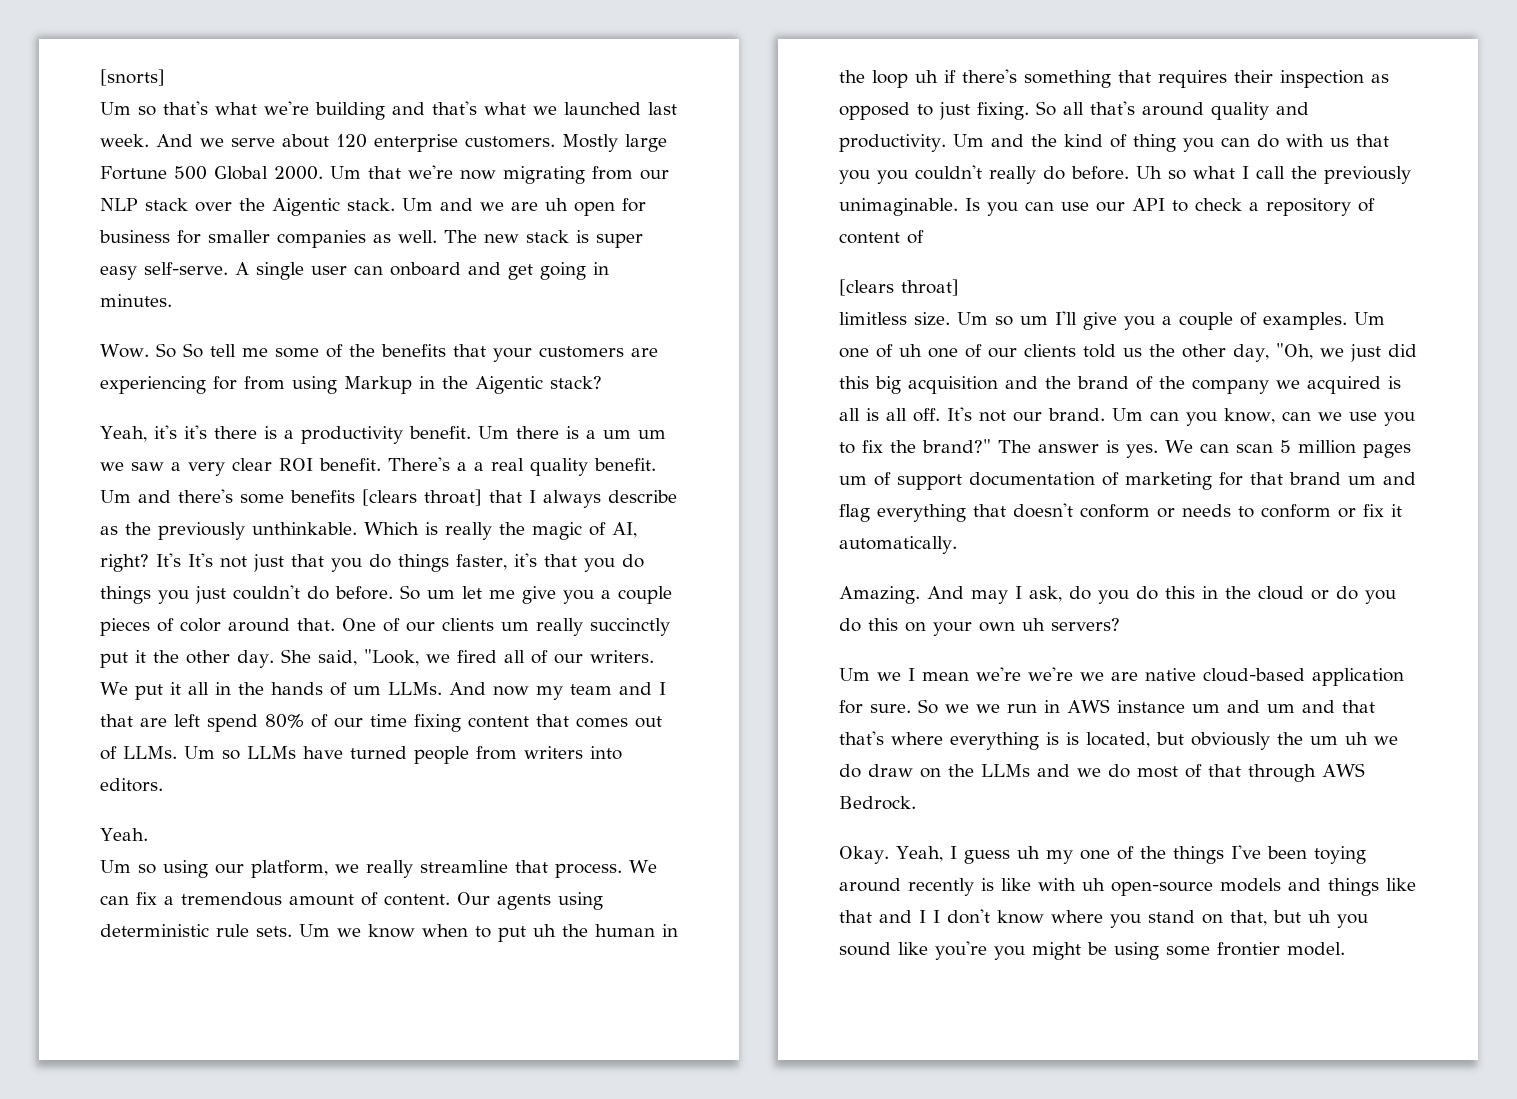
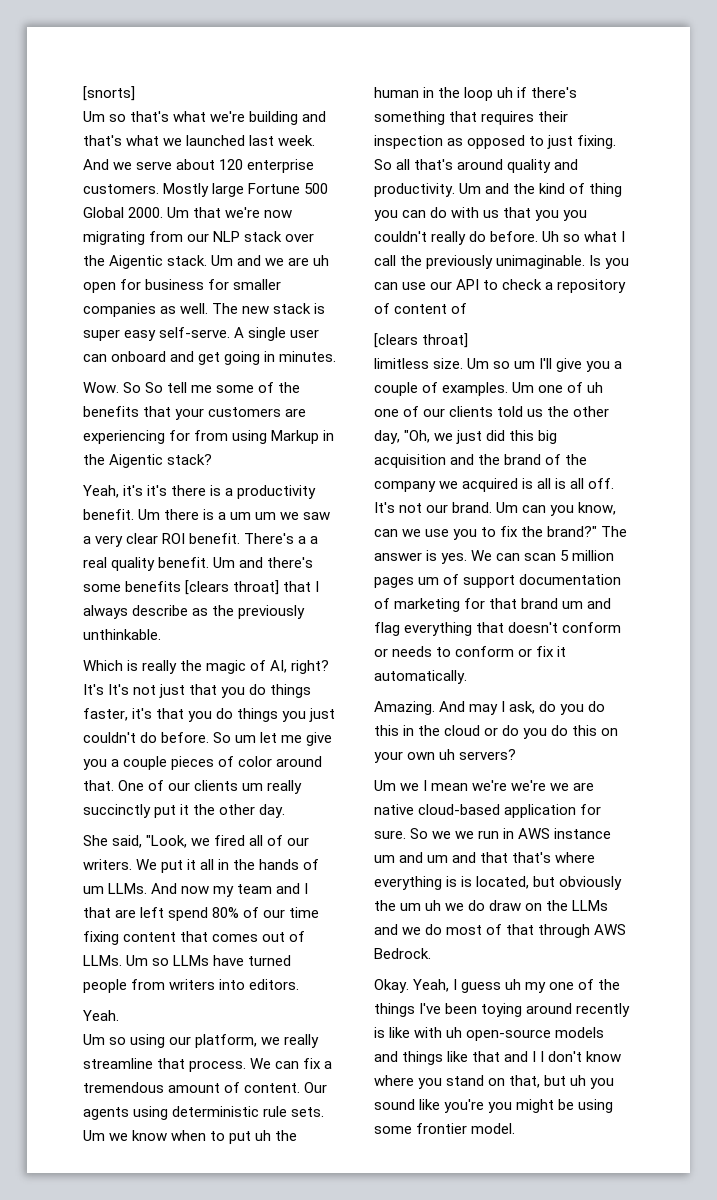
(357, 528) none -> (161, 634) //
(274, 659) none -> (286, 811) //

